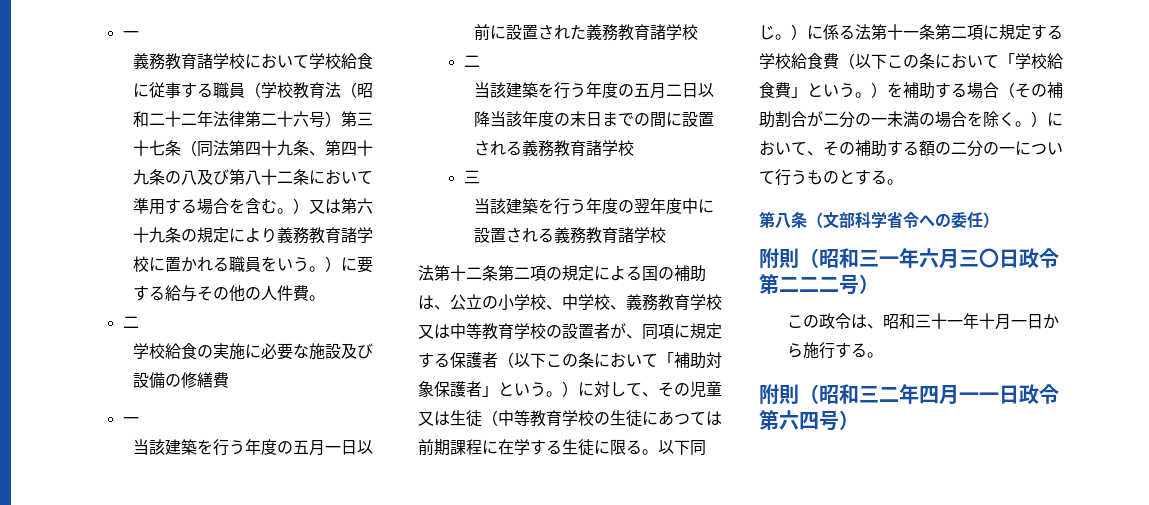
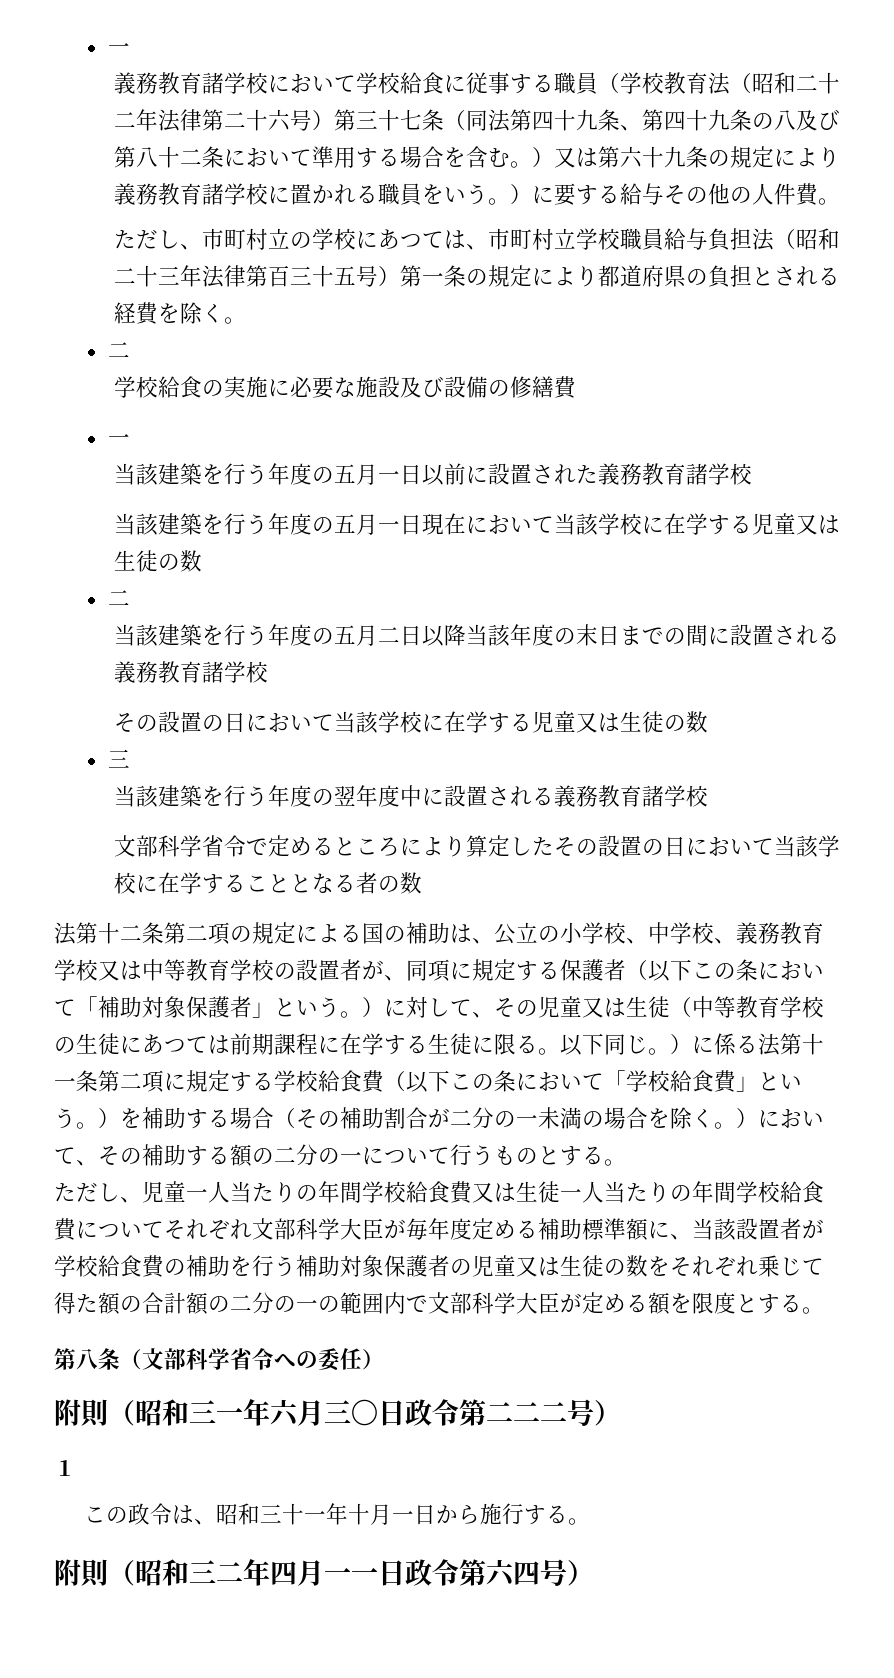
(326, 298) none -> [113,228,840,251] [113,265,840,288] [113,302,246,325] // ただし、市町村立の学校にあつては、市町村立学校職員給与負担法（昭和二十三年法律第百三十五号）第一条の規定により都道府県の負担とされる経費を除く。
(699, 32) none -> [113,513,840,536] [113,550,202,572] // 当該建築を行う年度の五月一日現在において当該学校に在学する児童又は生徒の数
(635, 148) none -> [113,711,708,734] // その設置の日において当該学校に在学する児童又は生徒の数
(667, 235) none -> [113,835,840,858] [113,872,422,894] // 文部科学省令で定めるところにより算定したその設置の日において当該学校に在学することとなる者の数
(903, 182) none -> [54,1181,824,1204] [54,1218,824,1241] [54,1255,824,1278] [54,1292,824,1315] // ただし、児童一人当たりの年間学校給食費又は生徒一人当たりの年間学校給食費についてそれぞれ文部科学大臣が毎年度定める補助標準額に、当該設置者が学校給食費の補助を行う補助対象保護者の児童又は生徒の数をそれぞれ乗じて得た額の合計額の二分の一の範囲内で文部科学大臣が定める額を限度とする。
(879, 284) none -> [54,1460,76,1476] // １

